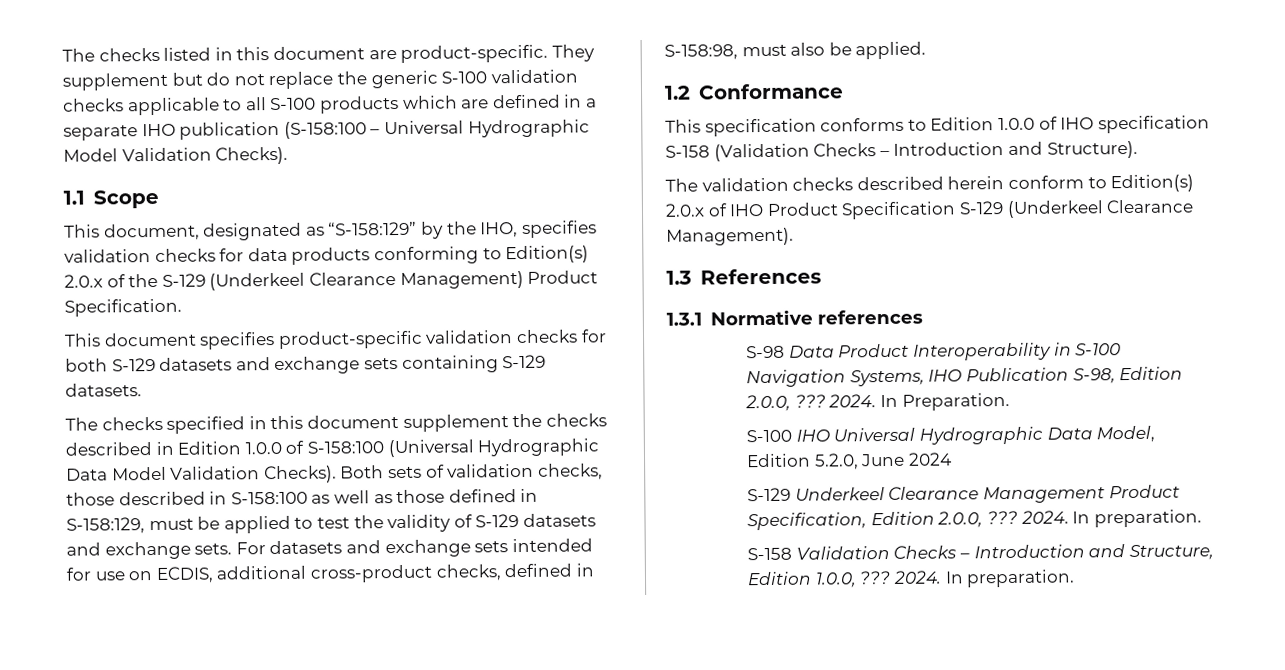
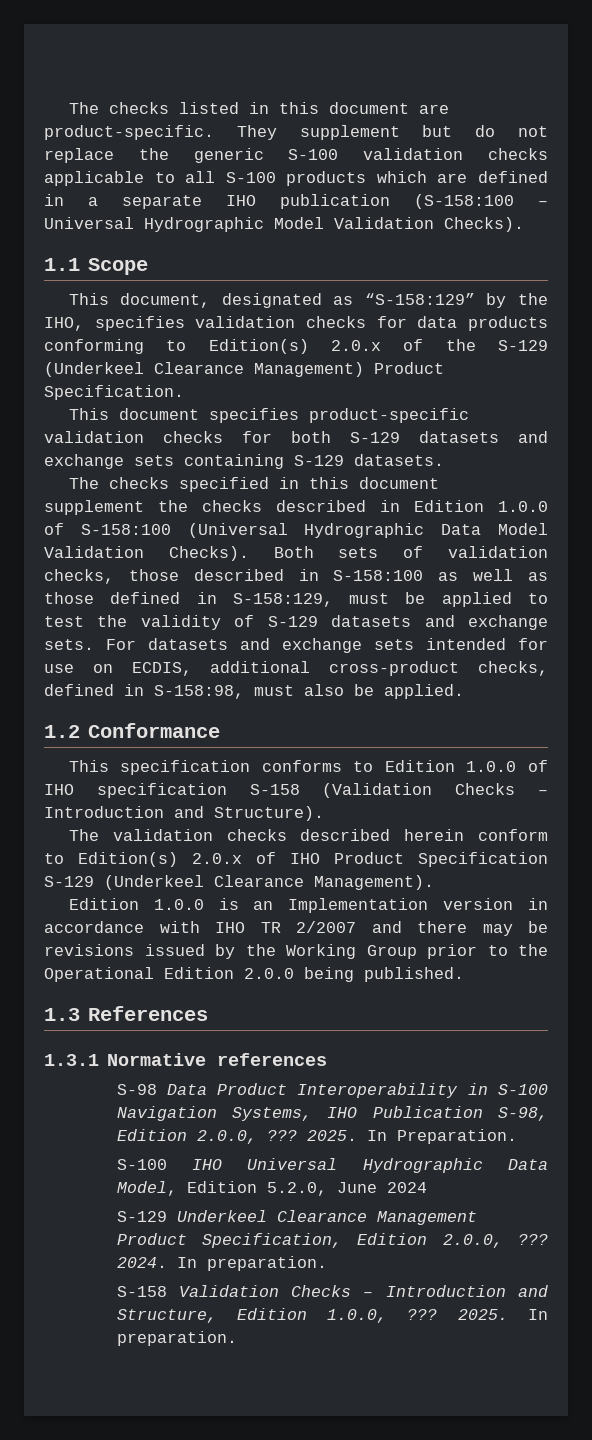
(794, 236) none -> [68,898,548,913] [44,921,548,936] [44,944,548,959] [44,967,464,982] // Edition 1.0.0 is an Implementation version in accordance with IHO TR 2/2007 and there may be revisions issued by the Working Group prior to the Operational Edition 2.0.0 being published.
[828,394,877,408] 2024. -> [306,1130,357,1141] 2025.
[892,570,942,584] 2024. -> [457,1309,508,1320] 2025.

